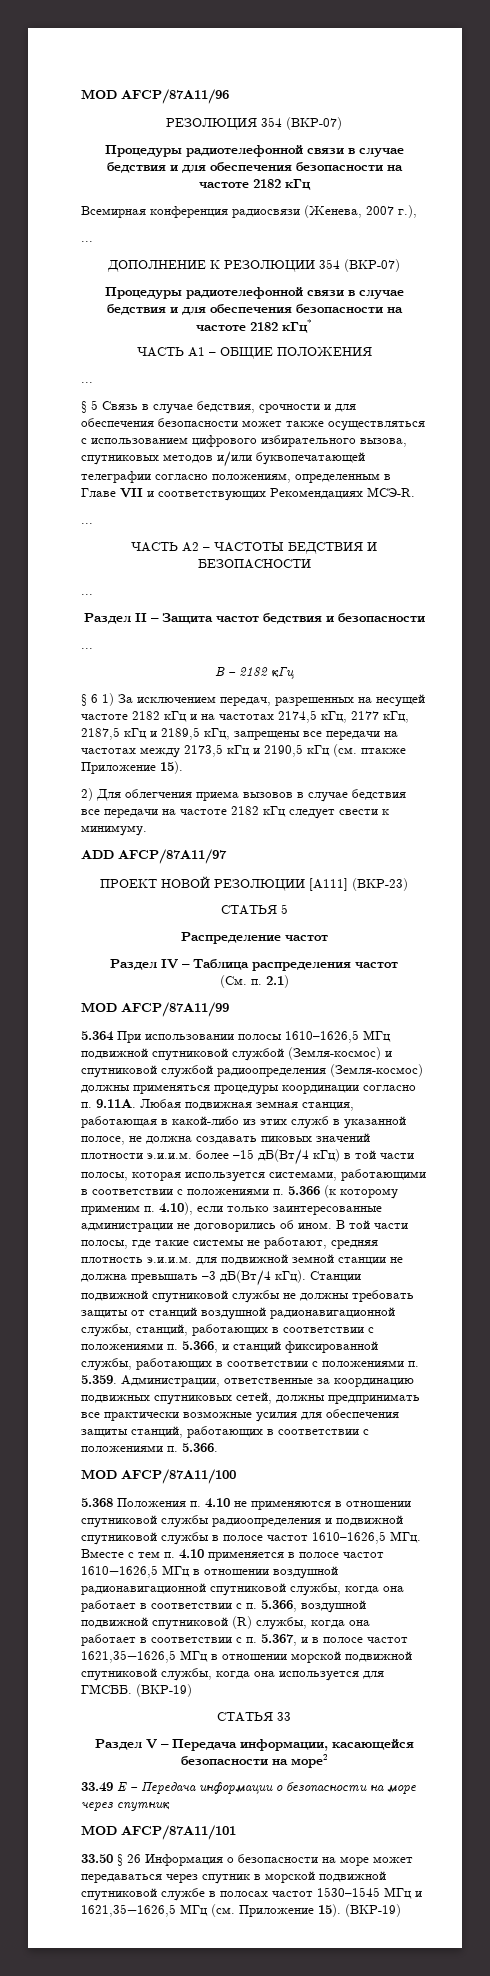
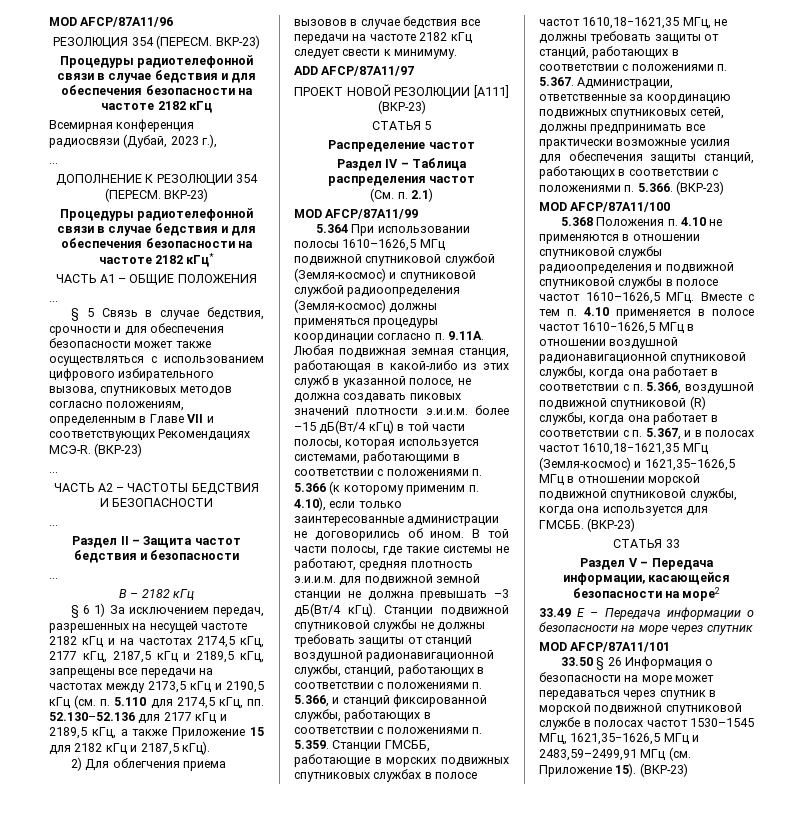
[286,117,342,130] (ВКР-07) -> [156,35,260,49] (ПЕРЕСМ. ВКР-23)
[304,205,394,218] (Женева, 2007 -> [123,134,199,148] (Дубай, 2023
[344,259,400,272] (ВКР-07) -> [104,188,209,202] (ПЕРЕСМ. ВКР-23)
[217,451,365,467] [81,471,151,483] и/или буквопечатающей телеграфии -> (232, 391) none
(415, 492) none -> [94,443,143,457] (ВКР-23)
[361,748,406,754] [81,761,183,774] птакже Приложение 15). -> [100,697,264,709] [49,712,227,724] [49,727,264,739] [49,741,210,755] п. 5.110 для 2174,5 кГц, пп. 52.130–52.136 для 2177 кГц и 2189,5 кГц, а также Приложение 15 для 2182 кГц и 2187,5 кГц).
(117, 1379) none -> [332,740,430,752] [294,754,509,767] [294,769,478,782] [539,17,728,29] [539,31,720,44] [539,46,679,59] [539,64,728,71] [539,77,574,86] Станции ГМСББ, работающие в морских подвижных спутниковых службах в полосе частот 1610,18−1621,35 МГц, не должны требовать защиты от станций, работающих в соответствии с положениями п. 5.367.
(218, 1447) none -> [676,181,725,195] (ВКР-23)
[323,1637,408,1643] полосе частот -> [705,430,754,437] [539,443,708,455] [539,457,642,471] полосах частот 1610,18−1621,35 МГц (Земля-космос) и
[136,1684,192,1697] (ВКР-19) -> [587,518,636,532] (ВКР-23)
(380, 1892) none -> [539,733,661,745] МГц, 1621,35−1626,5
[81,1904,176,1917] 1621,35−1626,5 -> [539,749,637,761] 2483,59–2499,91
[345,1904,401,1917] (ВКР-19) -> [639,763,688,777] (ВКР-23)

